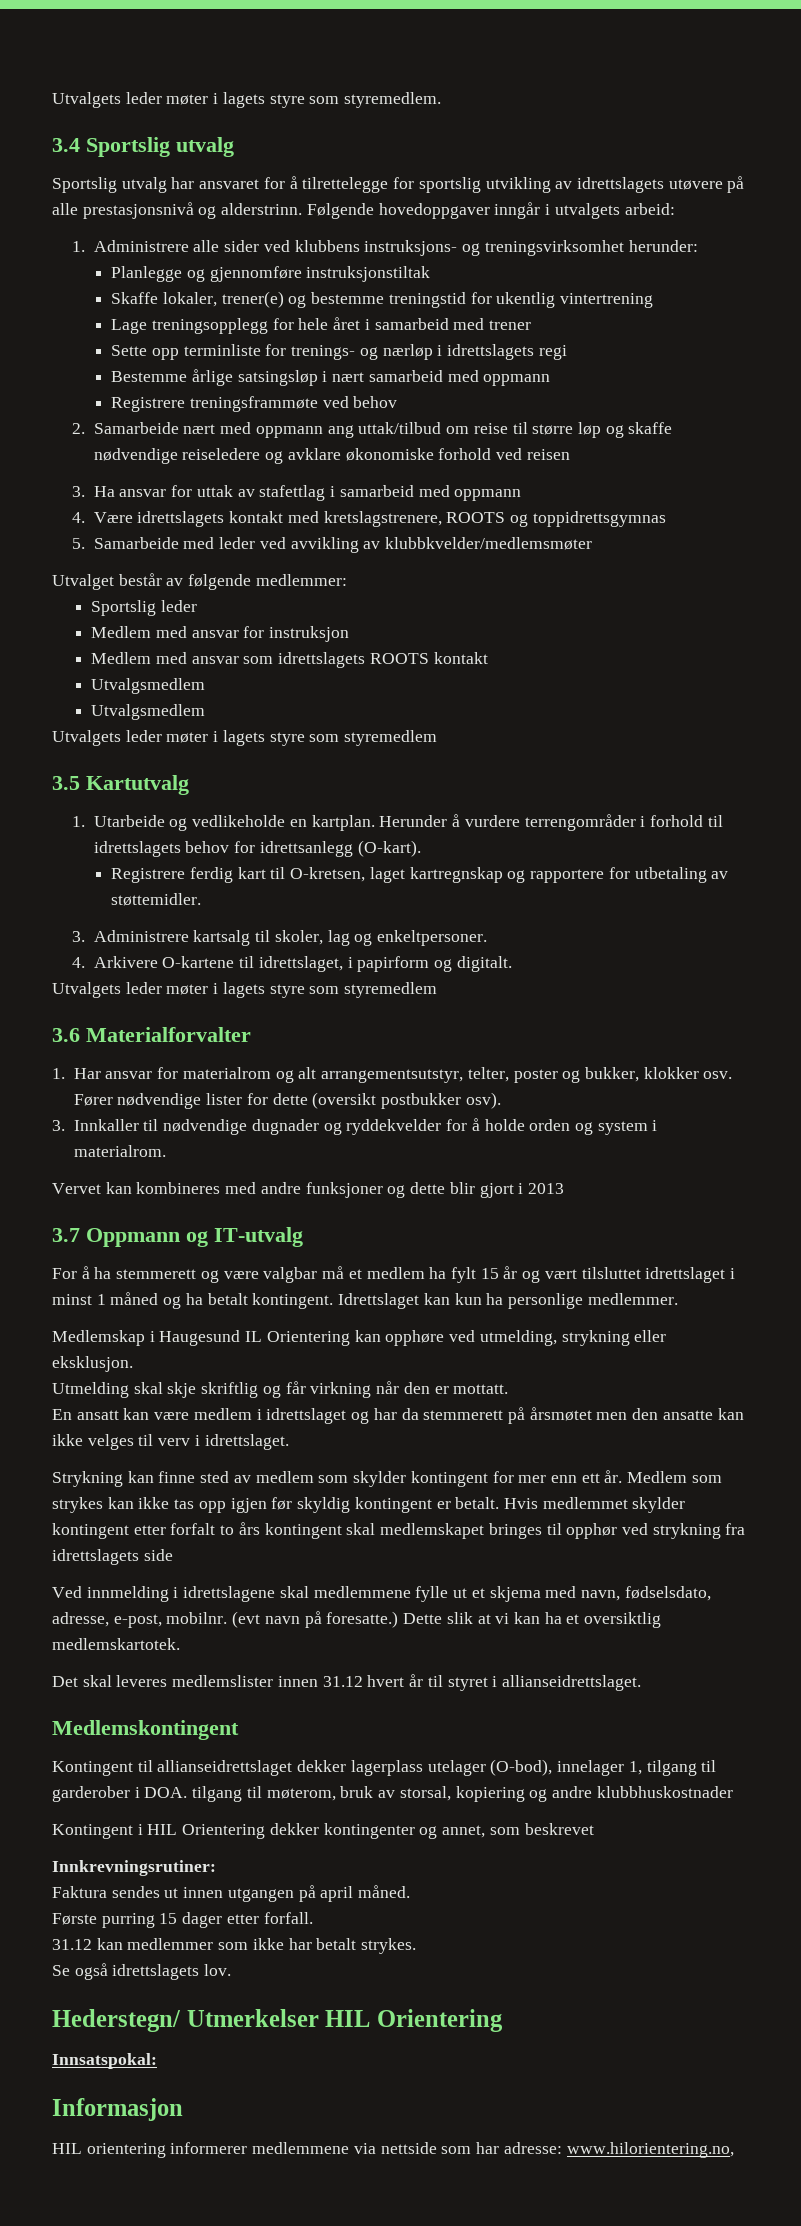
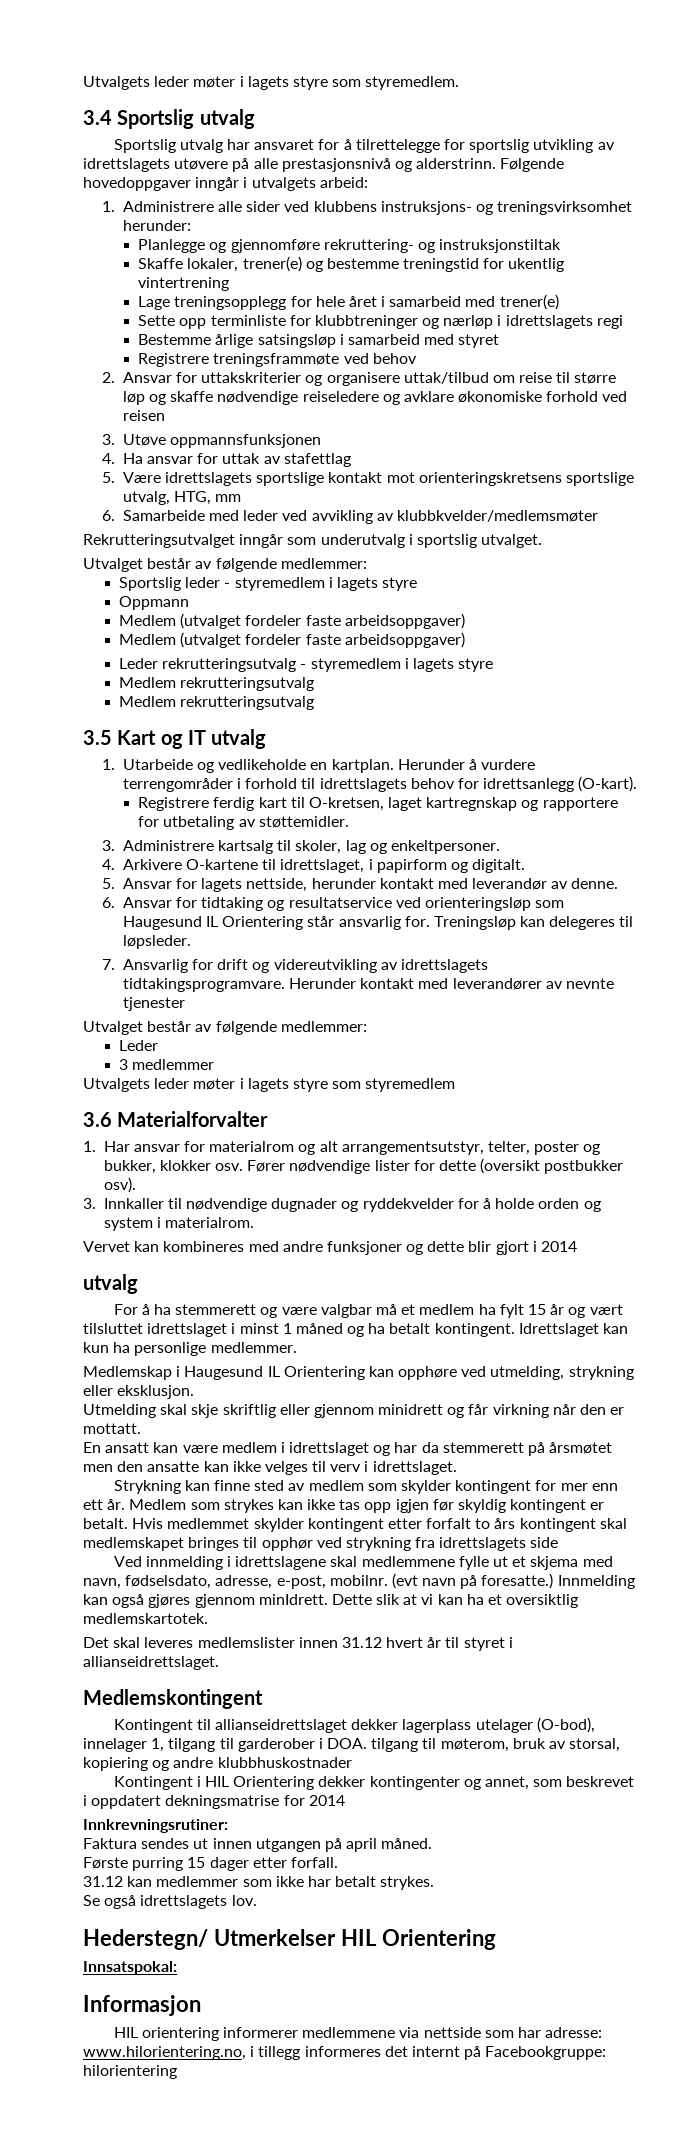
(302, 274) none -> [323,239,435,253] rekruttering- og
[489,320,532,330] trener -> [499,294,559,310] trener(e)
[291,345,356,360] trenings- -> [314,315,418,329] klubbtreninger
[332,370,551,386] nært samarbeid med oppmann -> [347,334,500,348] samarbeid med styret
[93,422,354,438] Samarbeide nært med oppmann ang -> [122,372,400,386] Ansvar for uttakskriterier og organisere
(86, 491) none -> [122,434,321,448] [102,453,116,464] Utøve oppmannsfunksjonen // 4.
[330,485,522,501] [72,511,666,527] [72,538,86,549] i samarbeid med oppmann // 4. Være idrettslagets kontakt med kretslagstrenere, ROOTS og toppidrettsgymnas // 5. -> [102,472,634,486] [122,491,242,505] [102,510,116,521] // 5. Være idrettslagets sportslige kontakt mot orienteringskretsens sportslige utvalg, HTG, mm // 6.
(593, 543) none -> [83,534,543,548] // Rekrutteringsutvalget inngår som underutvalg i sportslig utvalget.
[91,626,350,642] [91,652,488,668] [91,678,206,694] [91,704,206,720] [52,730,438,746] [52,775,189,795] // Medlem med ansvar for instruksjon // Medlem med ansvar som idrettslagets ROOTS kontakt // Utvalgsmedlem // Utvalgsmedlem // Utvalgets leder møter i lagets styre som styremedlem // 3.5 Kartutvalg -> [224,577,418,591] [119,596,190,610] [119,613,465,629] [119,632,465,648] [119,658,494,672] [119,677,315,691] [119,696,315,710] [83,729,267,749] - styremedlem i lagets styre // Oppmann // Medlem (utvalget fordeler faste arbeidsoppgaver) // Medlem (utvalget fordeler faste arbeidsoppgaver) // Leder rekrutteringsutvalg - styremedlem i lagets styre // Medlem rekrutteringsutvalg // Medlem rekrutteringsutvalg // 3.5 Kart og IT utvalg
(512, 964) none -> [102,878,619,892] [102,897,565,911] [122,916,634,930] [122,935,191,949] [102,959,488,973] [122,978,614,992] [122,997,185,1011] [83,1021,367,1035] [119,1040,159,1051] [119,1059,215,1070] // 5. Ansvar for lagets nettside, herunder kontakt med leverandør av denne. // 6. Ansvar for tidtaking og resultatservice ved orienteringsløp som Haugesund IL Orientering står ansvarlig for. Treningsløp kan delegeres til løpsleder. // 7. Ansvarlig for drift og videreutvikling av idrettslagets tidtakingsprogramvare. Herunder kontakt med leverandører av nevnte tjenester // Utvalget består av følgende medlemmer: // Leder // 3 medlemmer
[527,1183,564,1194] [52,1227,303,1247] 2013 // 3.7 Oppmann og IT-utvalg -> [541,1241,578,1252] [83,1274,138,1294] 2014 // utvalg
(259, 1390) none -> [279,1404,444,1418] eller gjennom minidrett
(399, 1619) none -> [557,1575,635,1589] [83,1594,328,1608] Innmelding kan også gjøres gjennom minIdrett.
(594, 1829) none -> [83,1795,345,1809] i oppdatert dekningsmatrise for 2014
(734, 2150) none -> [250,2046,607,2060] [83,2065,177,2079] i tillegg informeres det internt på Facebookgruppe: hilorientering

